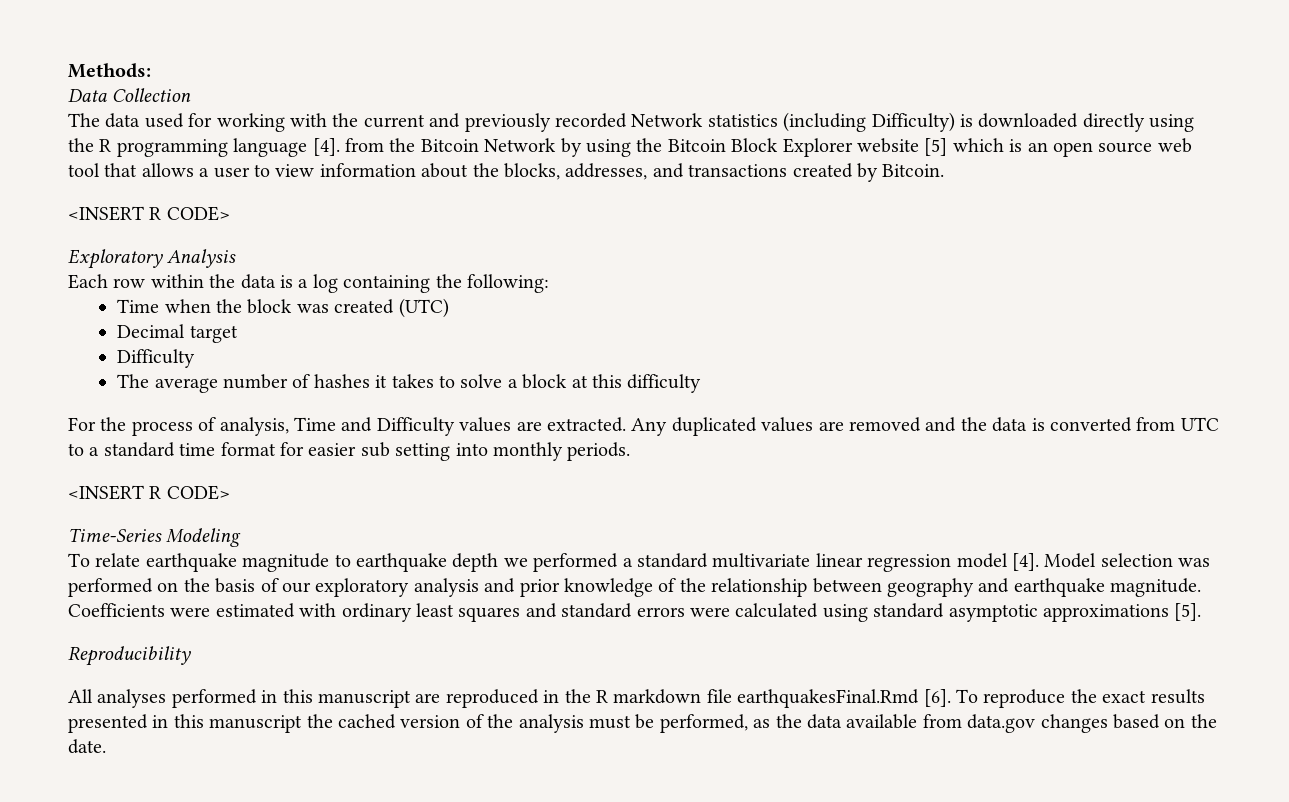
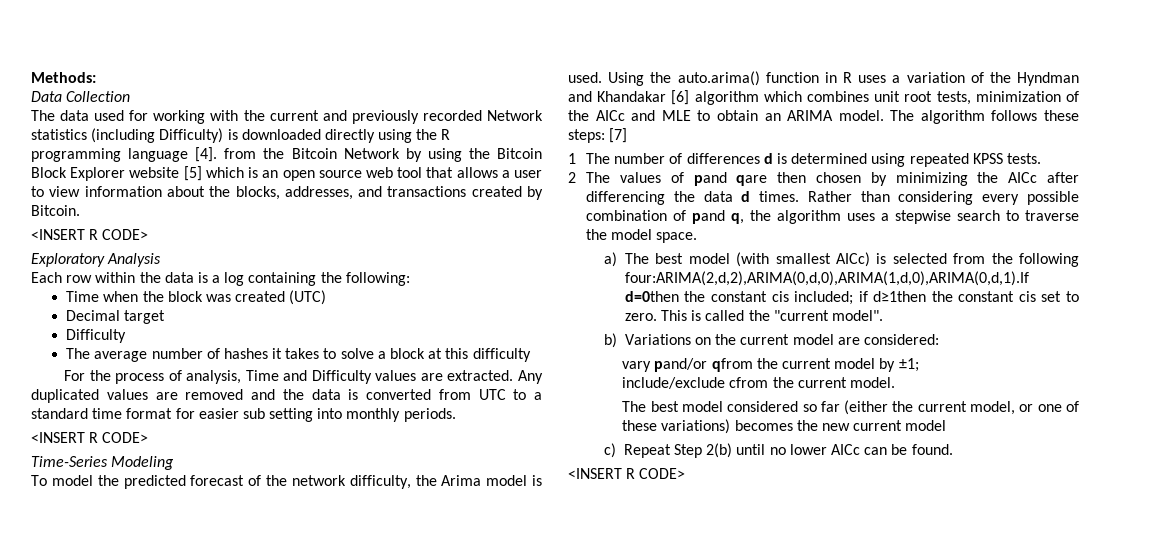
[95,553,1211,572] [68,578,1202,597] [68,603,1202,622] [68,646,191,666] [68,689,1205,708] [68,714,1217,733] [68,739,106,754] relate earthquake magnitude to earthquake depth we performed a standard multivariate linear regression model [4]. Model selection was performed on the basis of our exploratory analysis and prior knowledge of the relationship between geography and earthquake magnitude. Coefficients were estimated with ordinary least squares and standard errors were calculated using standard asymptotic approximations [5]. // Reproducibility // All analyses performed in this manuscript are reproduced in the R markdown file earthquakesFinal.Rmd [6]. To reproduce the exact results presented in this manuscript the cached version of the analysis must be performed, as the data available from data.gov changes based on the date. -> [51,475,542,489] [568,71,1079,86] [568,90,1079,105] [568,110,1079,124] [568,128,628,143] [568,153,1041,167] [568,172,1079,186] [586,191,1079,205] [586,210,1079,224] [586,229,698,243] [604,252,1079,267] [624,271,1029,286] [624,291,1079,305] [624,310,884,321] [604,333,940,348] [622,358,919,372] [622,377,896,389] [622,400,1079,415] [622,419,947,434] [604,443,953,458] [568,468,686,479] model the predicted forecast of the network difficulty, the Arima model is used. Using the auto.arima() function in R uses a variation of the Hyndman and Khandakar [6] algorithm which combines unit root tests, minimization of the AICc and MLE to obtain an ARIMA model. The algorithm follows these steps: [7] // 1 The number of differences d is determined using repeated KPSS tests. // 2 The values of pand qare then chosen by minimizing the AICc after differencing the data d times. Rather than considering every possible combination of pand q, the algorithm uses a stepwise search to traverse the model space. // a) The best model (with smallest AICc) is selected from the following four:ARIMA(2,d,2),ARIMA(0,d,0),ARIMA(1,d,0),ARIMA(0,d,1).If d=0then the constant cis included; if d≥1then the constant cis set to zero. This is called the "current model". // b) Variations on the current model are considered: // vary pand/or qfrom the current model by ±1; // include/exclude cfrom the current model. // The best model considered so far (either the current model, or one of these variations) becomes the new current model // c) Repeat Step 2(b) until no lower AICc can be found. // <INSERT R CODE>

